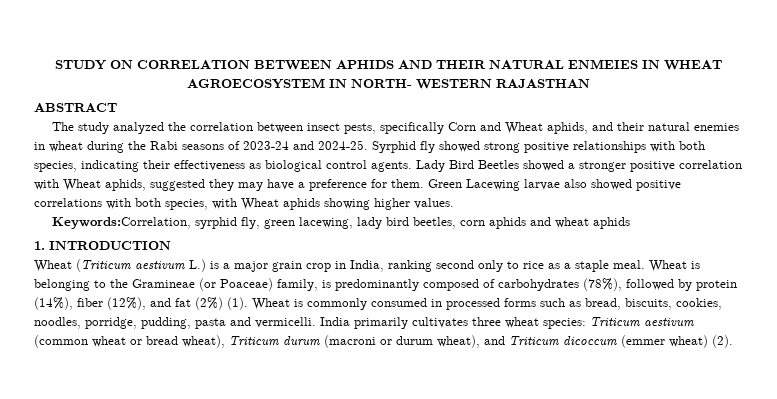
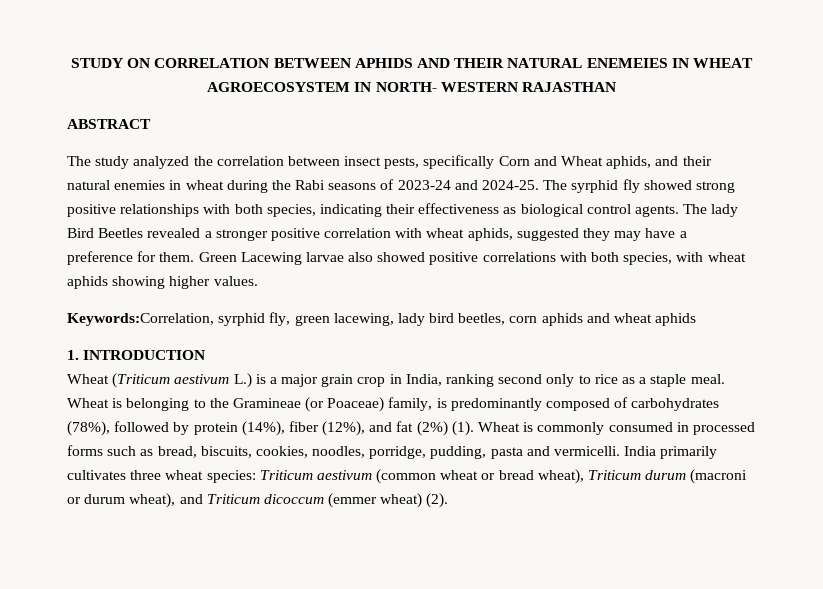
[568,59,638,69] ENMEIES -> [586,58,668,68] ENEMEIES
[372,141,416,153] Syrphid -> [543,180,619,193] The syrphid
[416,160,445,172] Lady -> [683,204,739,217] The lady
[523,160,564,171] showed -> [147,228,201,238] revealed
[63,179,101,191] Wheat -> [426,228,465,238] wheat
[241,198,279,210] Wheat -> [707,252,746,262] wheat

